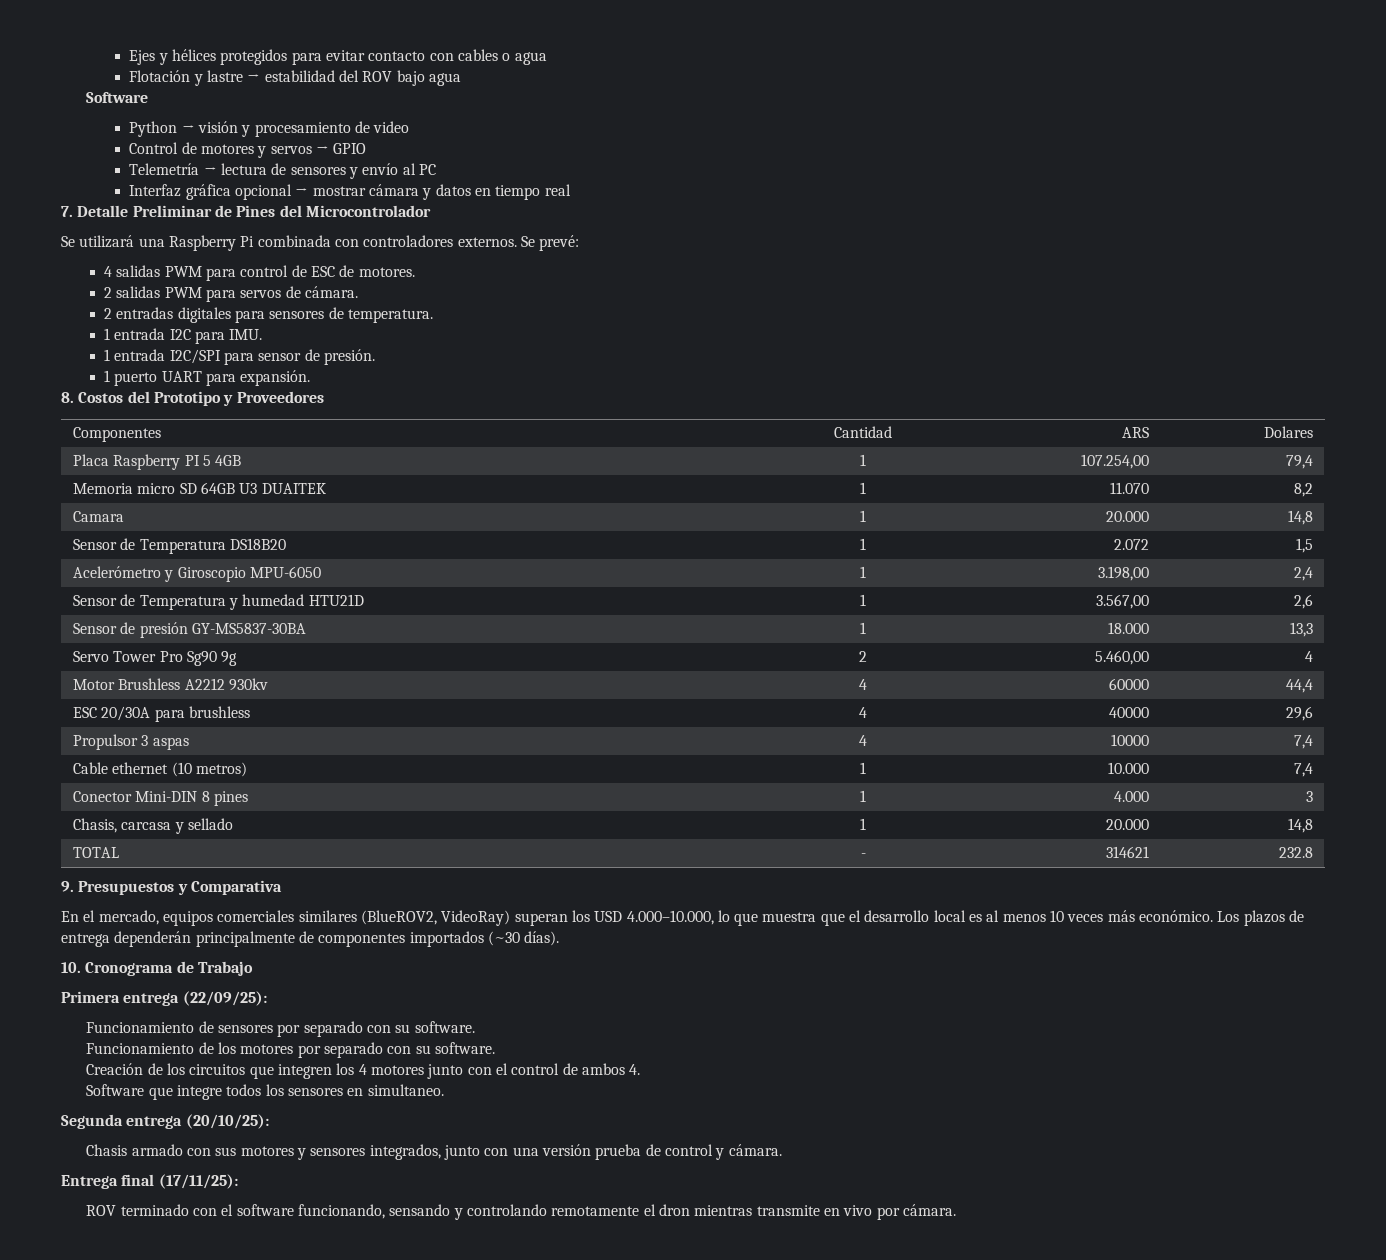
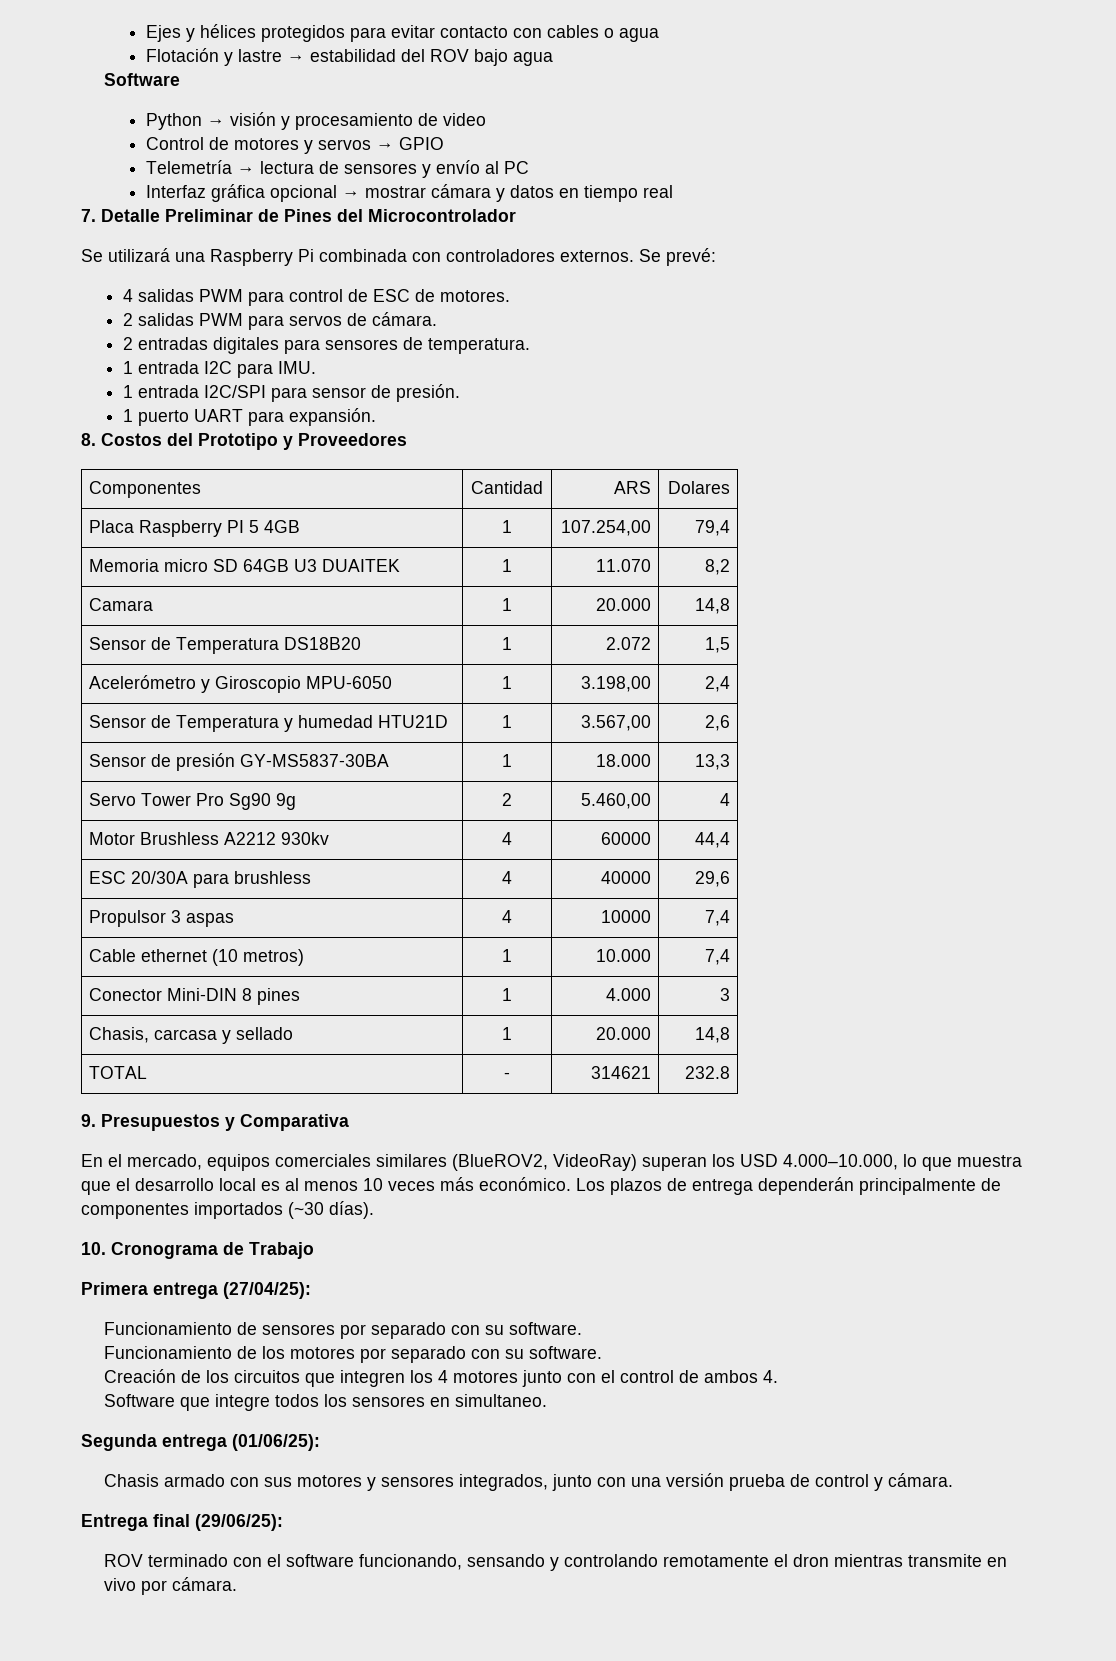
[182,991,267,1006] (22/09/25): -> [223,1282,311,1299] (27/04/25):
[185,1114,269,1129] (20/10/25): -> [232,1434,320,1451] (01/06/25):
[158,1174,238,1189] (17/11/25): -> [195,1514,283,1531] (29/06/25):

